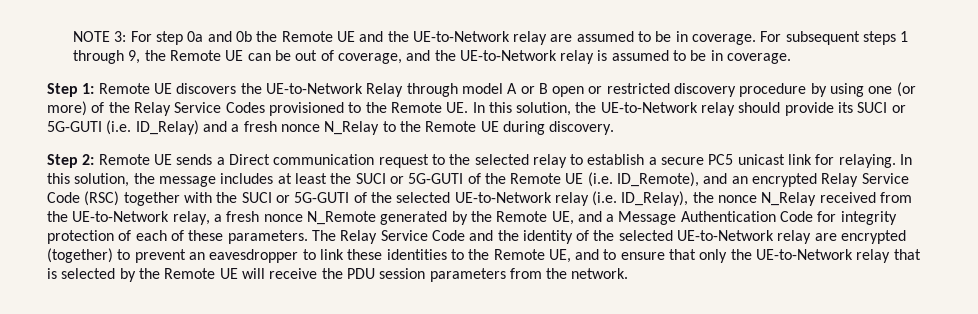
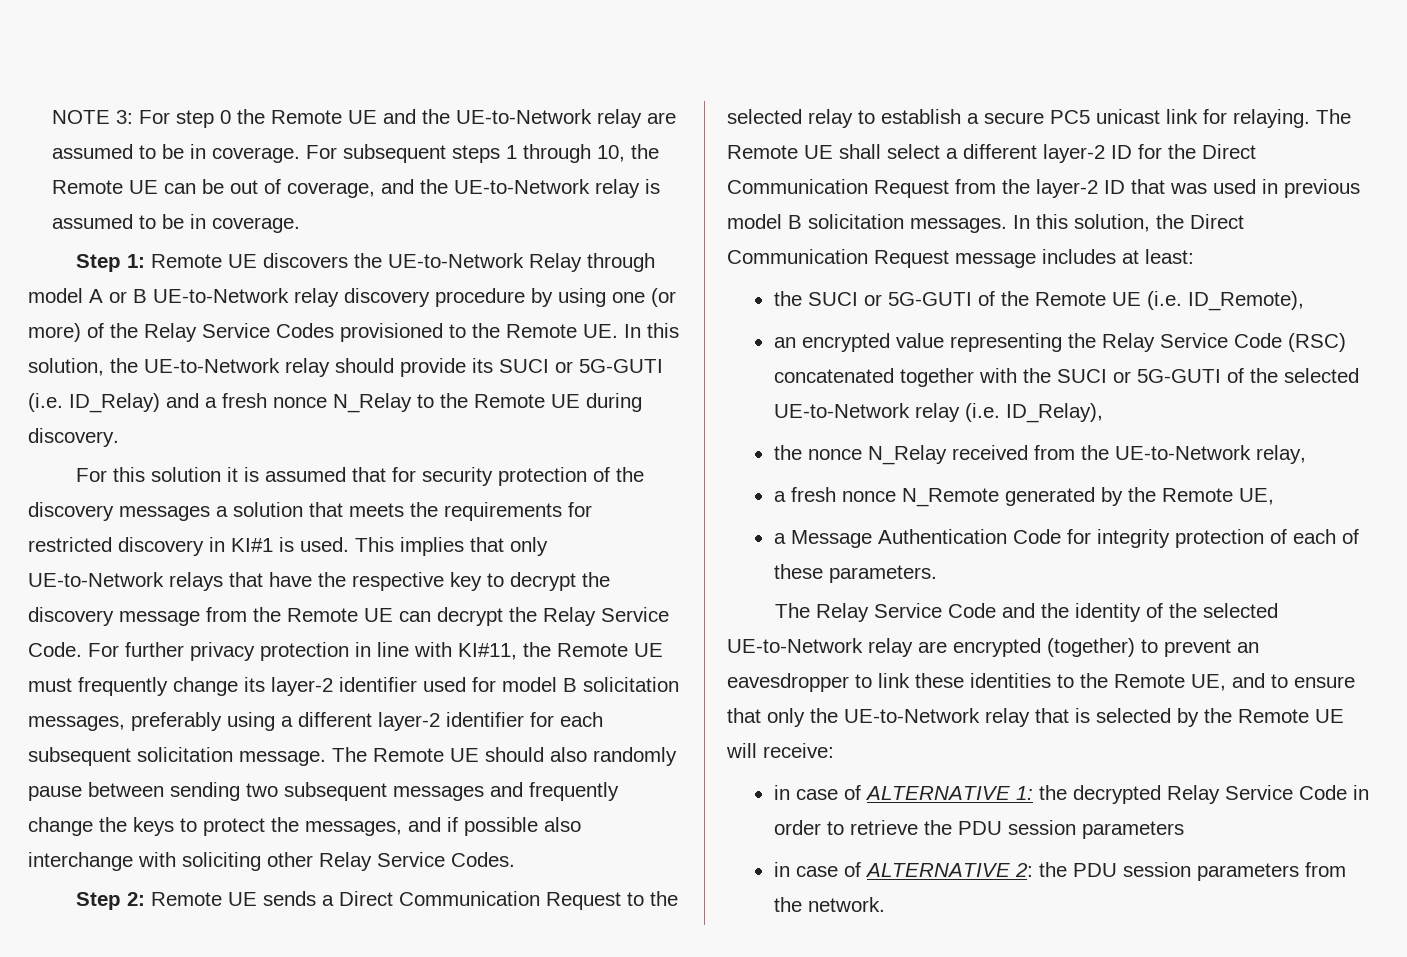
[187,31,252,42] 0a and 0b -> [220,110,232,124] 0
[128,50,141,64] 9, -> [597,145,626,162] 10,
[552,83,670,97] open or restricted -> [153,288,339,307] UE-to-Network relay
(615, 128) none -> [75,467,644,486] [28,502,592,521] [28,537,548,556] [28,572,610,591] [28,607,669,626] [28,642,663,661] [28,677,679,696] [28,712,603,731] [28,747,677,766] [28,782,619,801] [28,817,581,836] [28,852,515,871] // For this solution it is assumed that for security protection of the discovery messages a solution that meets the requirements for restricted discovery in KI#1 is used. This implies that only UE-to-Network relays that have the respective key to decrypt the discovery message from the Remote UE can decrypt the Relay Service Code. For further privacy protection in line with KI#11, the Remote UE must frequently change its layer-2 identifier used for model B solicitation messages, preferably using a different layer-2 identifier for each subsequent solicitation message. The Remote UE should also randomly pause between sending two subsequent messages and frequently change the keys to protect the messages, and if possible also interchange with soliciting other Relay Service Codes.
[273,154,429,168] communication request -> [398,891,621,910] Communication Request
[900,154,913,165] [47,173,155,187] In this solution, the -> [1316,109,1351,124] [727,144,1256,163] [727,179,1360,198] [727,214,1244,233] [727,249,949,268] The Remote UE shall select a different layer-2 ID for the Direct Communication Request from the layer-2 ID that was used in previous model B solicitation messages. In this solution, the Direct Communication Request
[294,173,327,184] least -> [1145,249,1194,264] least: //
[703,173,728,184] and -> (1304, 301) //
(818, 180) none -> [895,333,1096,352] value representing the
(120, 198) none -> [773,368,894,383] concatenated
(689, 198) none -> (1103, 413) //
(210, 218) none -> (1306, 454) //
[577,211,602,222] and -> (1274, 496) //
(308, 237) none -> (937, 574) //
[269,268,318,279] receive -> [763,743,834,758] [773,785,1369,804] [773,820,1184,839] [773,862,1033,877] receive: // in case of ALTERNATIVE 1: the decrypted Relay Service Code in order to retrieve the PDU session parameters // in case of ALTERNATIVE 2:

